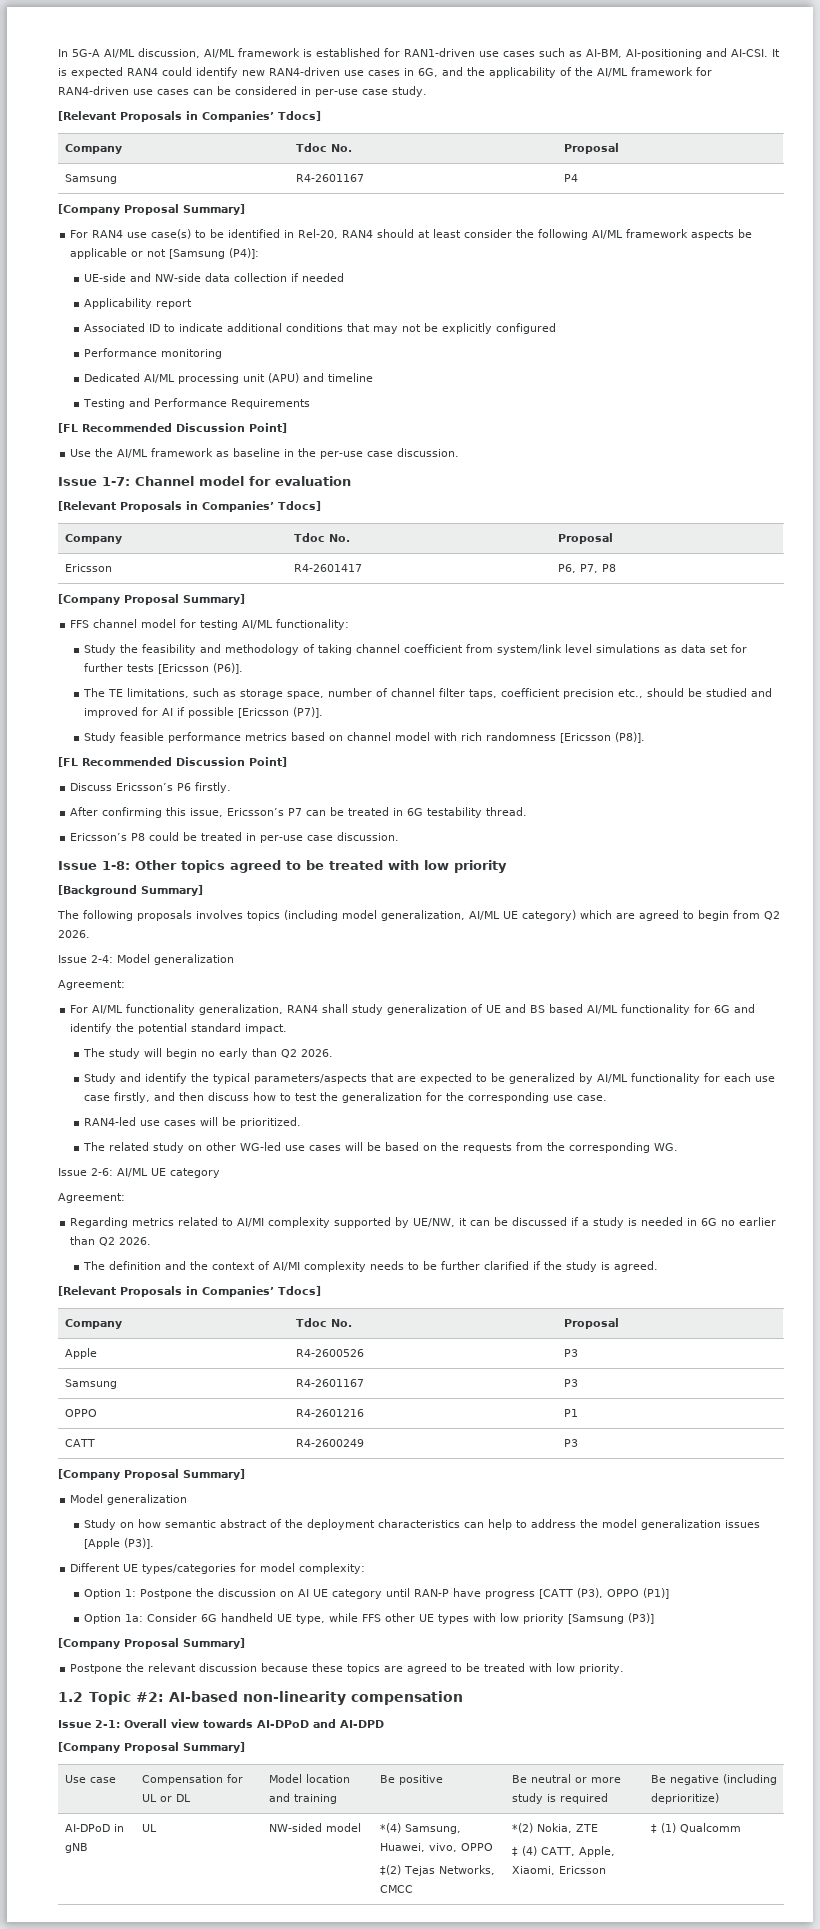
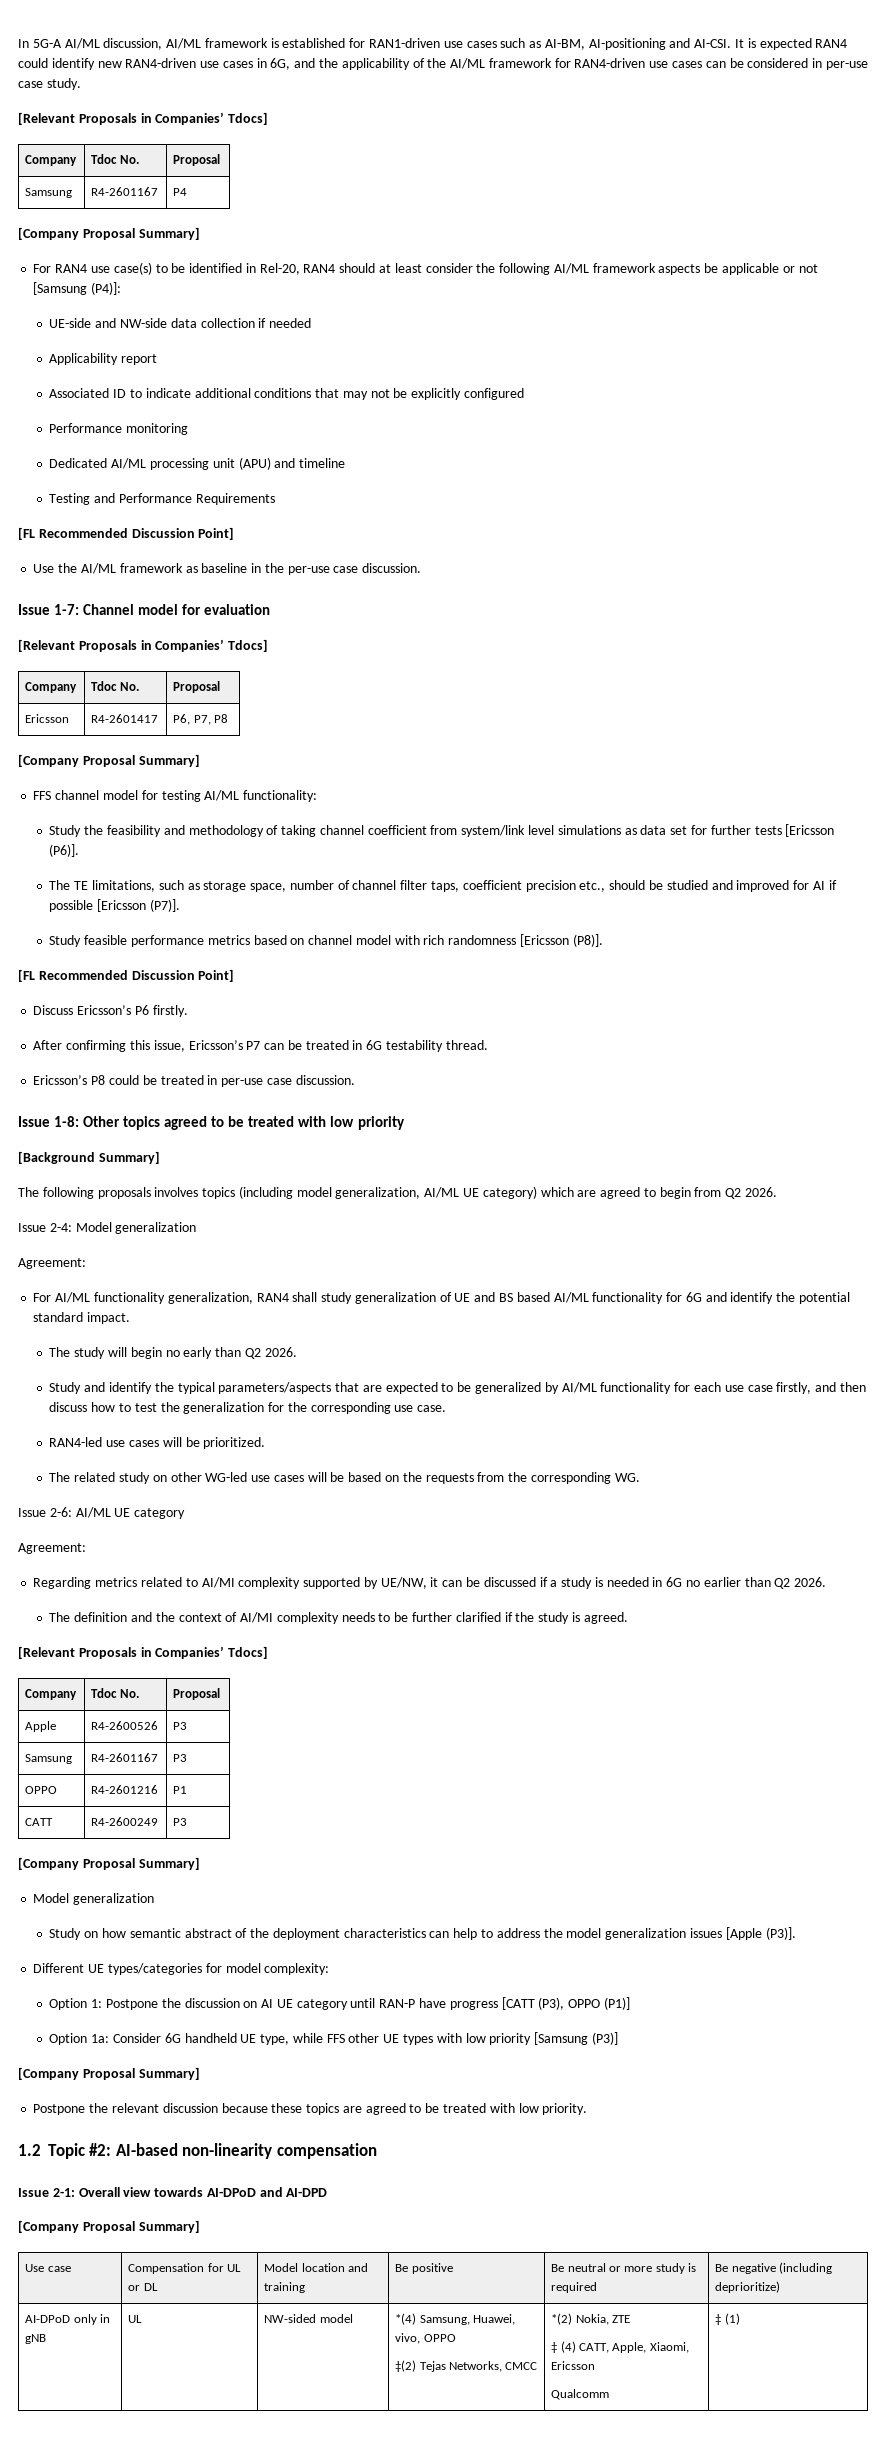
(110, 1828) none -> [73,2314,97,2325] only
(606, 1870) none -> [551,2389,610,2400] // Qualcomm
[679,1823,741,1833] Qualcomm -> (740, 2319) none

